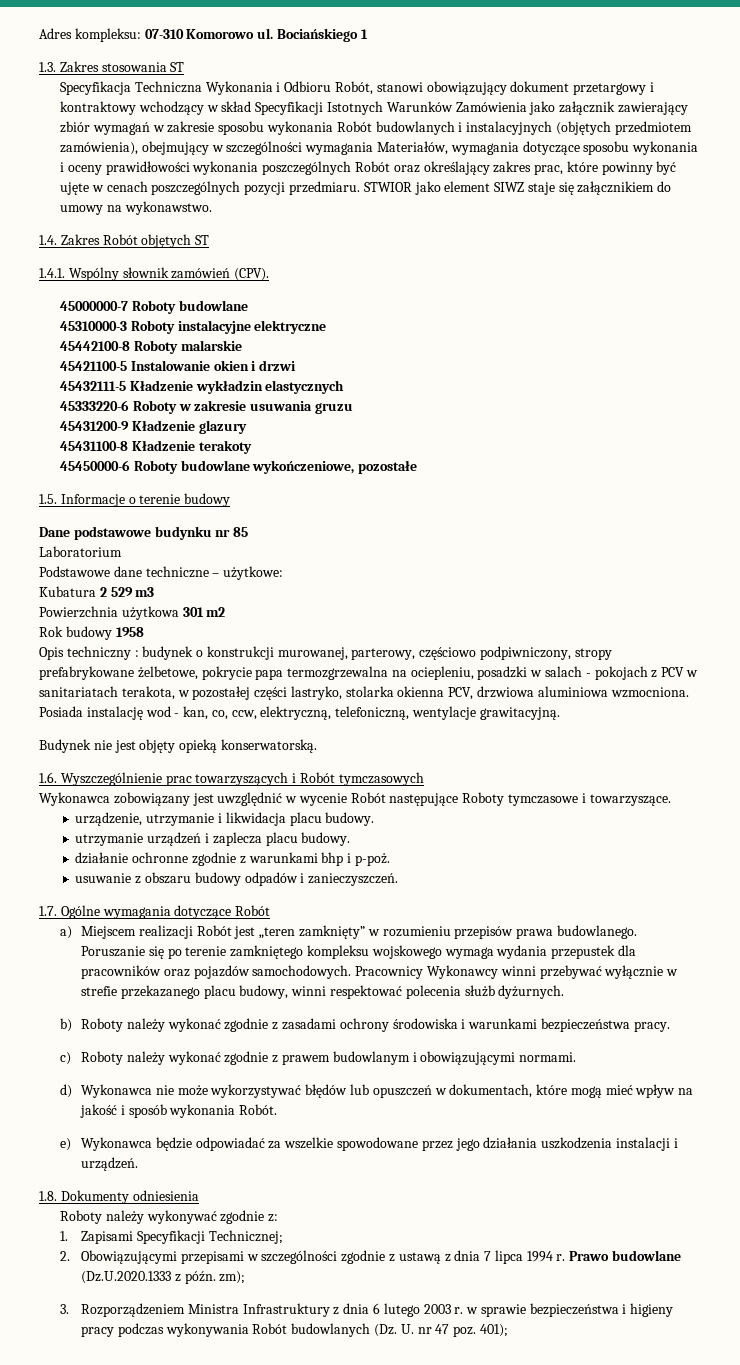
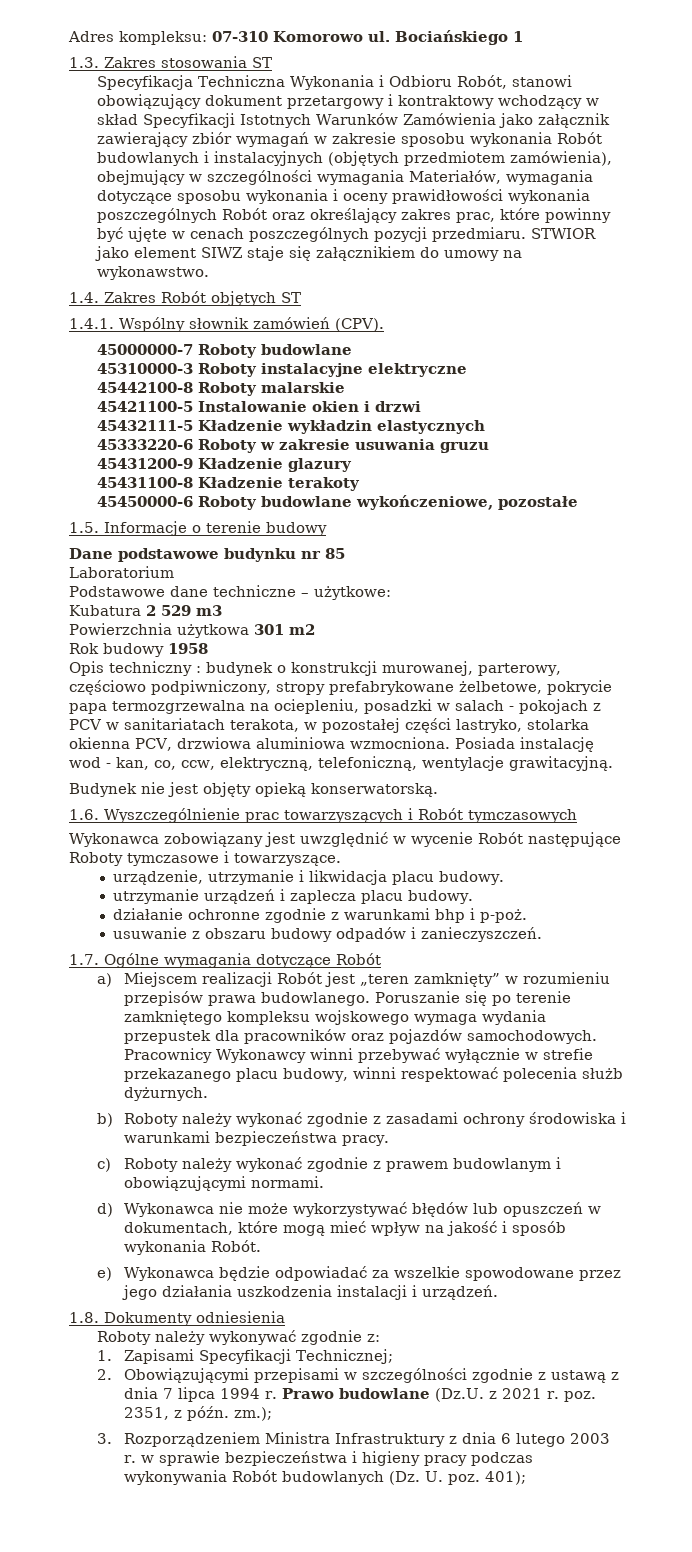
[81,1271,172,1284] (Dz.U.2020.1333 -> [435,1388,597,1402] [124,1407,170,1420] (Dz.U. z 2021 r. poz. 2351,
[219,1271,246,1284] zm); -> [234,1407,273,1421] zm.);
[417,1324,450,1334] nr 47 -> (444, 1476) none

